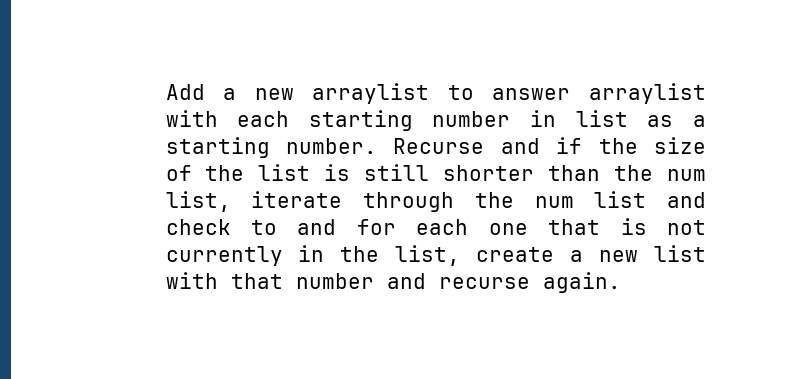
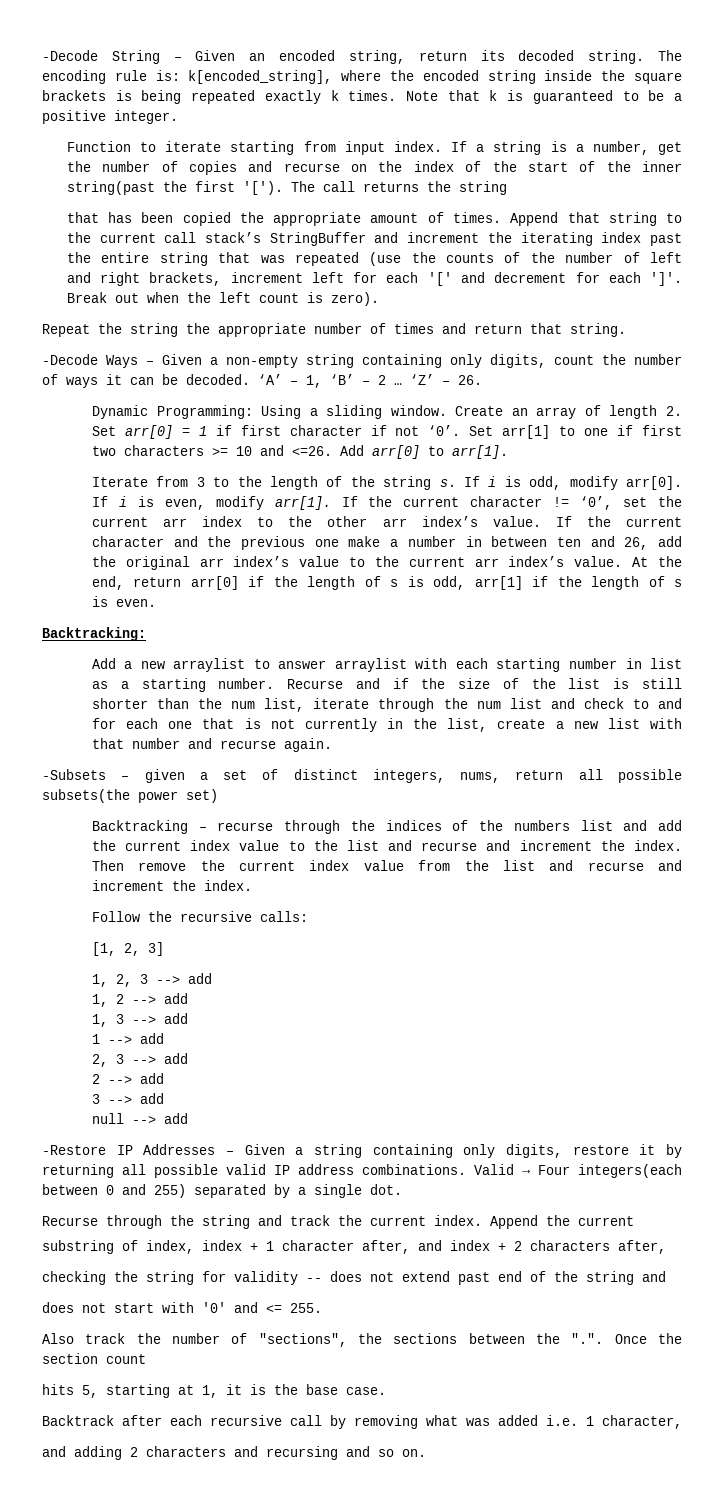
(165, 92) none -> [42,50,682,64] [42,70,682,84] [42,90,682,104] [42,110,178,124] [66,141,683,155] [66,161,683,175] [66,181,507,195] [66,212,682,226] [66,232,682,246] [66,252,682,266] [66,272,682,286] [66,292,379,306] [42,323,626,337] [42,354,682,368] [42,374,482,388] [91,405,682,419] [91,425,682,439] [91,445,508,459] [91,476,682,490] [91,496,683,510] [91,516,682,527] [91,536,682,550] [91,556,683,570] [91,576,682,590] [91,596,156,607] [42,627,146,641] -Decode String – Given an encoded string, return its decoded string. The encoding rule is: k[encoded_string], where the encoded string inside the square brackets is being repeated exactly k times. Note that k is guaranteed to be a positive integer. // Function to iterate starting from input index. If a string is a number, get the number of copies and recurse on the index of the start of the inner string(past the first '['). The call returns the string // that has been copied the appropriate amount of times. Append that string to the current call stack’s StringBuffer and increment the iterating index past the entire string that was repeated (use the counts of the number of left and right brackets, increment left for each '[' and decrement for each ']'. Break out when the left count is zero). // Repeat the string the appropriate number of times and return that string. // -Decode Ways – Given a non-empty string containing only digits, count the number of ways it can be decoded. ‘A’ – 1, ‘B’ – 2 … ‘Z’ – 26. // Dynamic Programming: Using a sliding window. Create an array of length 2. Set arr[0] = 1 if first character if not ‘0’. Set arr[1] to one if first two characters >= 10 and <=26. Add arr[0] to arr[1]. // Iterate from 3 to the length of the string s. If i is odd, modify arr[0]. If i is even, modify arr[1]. If the current character != ‘0’, set the current arr index to the other arr index’s value. If the current character and the previous one make a number in between ten and 26, add the original arr index’s value to the current arr index’s value. At the end, return arr[0] if the length of s is odd, arr[1] if the length of s is even. // Backtracking: //
(621, 282) none -> [42,769,682,783] [42,789,218,803] [91,820,682,834] [91,840,682,851] [91,860,682,871] [91,880,252,891] [91,911,308,922] [91,942,164,956] [91,973,212,987] [91,993,188,1007] [91,1013,188,1027] [91,1033,164,1044] [91,1053,188,1067] [91,1073,164,1084] [91,1093,164,1104] [91,1113,188,1124] [42,1144,682,1158] [42,1164,682,1178] [42,1184,402,1198] [42,1215,634,1229] [42,1240,666,1254] [42,1271,666,1285] [42,1302,322,1313] [42,1333,683,1347] [42,1353,146,1364] [42,1384,386,1398] [42,1415,682,1429] [42,1446,426,1460] // -Subsets – given a set of distinct integers, nums, return all possible subsets(the power set) // Backtracking – recurse through the indices of the numbers list and add the current index value to the list and recurse and increment the index. Then remove the current index value from the list and recurse and increment the index. // Follow the recursive calls: // [1, 2, 3] // 1, 2, 3 --> add // 1, 2 --> add // 1, 3 --> add // 1 --> add // 2, 3 --> add // 2 --> add // 3 --> add // null --> add // -Restore IP Addresses – Given a string containing only digits, restore it by returning all possible valid IP address combinations. Valid → Four integers(each between 0 and 255) separated by a single dot. // Recurse through the string and track the current index. Append the current // substring of index, index + 1 character after, and index + 2 characters after, // checking the string for validity -- does not extend past end of the string and // does not start with '0' and <= 255. // Also track the number of "sections", the sections between the ".". Once the section count // hits 5, starting at 1, it is the base case. // Backtrack after each recursive call by removing what was added i.e. 1 character, // and adding 2 characters and recursing and so on.

